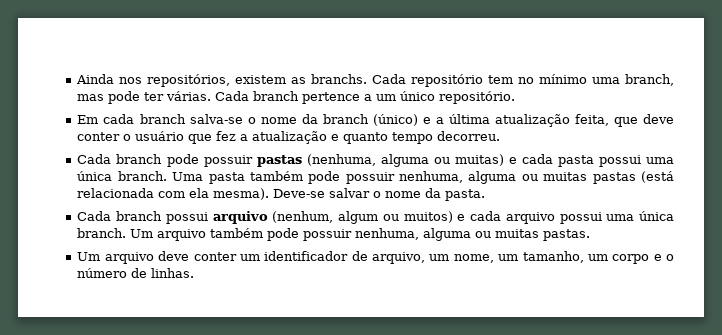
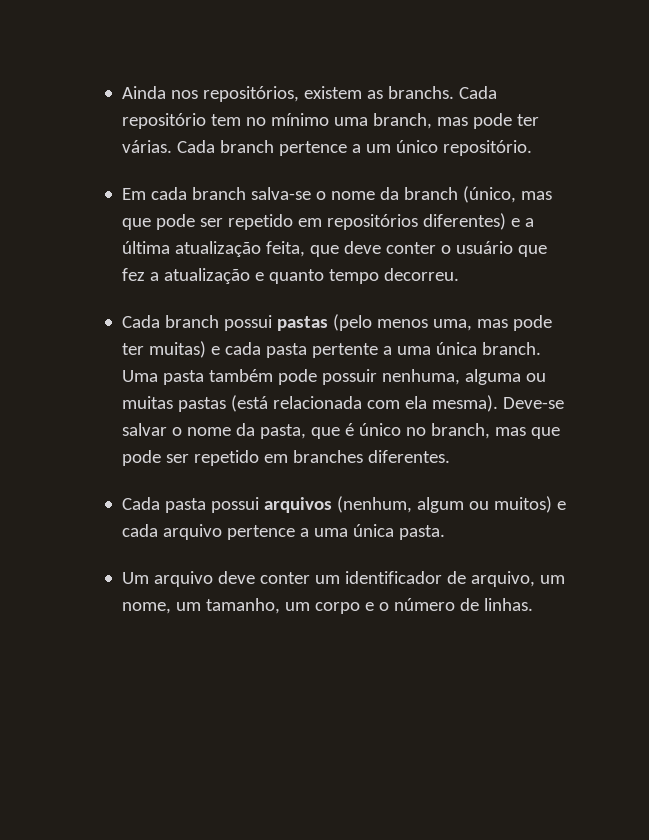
[372,114,418,126] (único) -> [462,186,552,203] [121,213,506,230] (único, mas que pode ser repetido em repositórios diferentes)
[166,154,450,167] pode possuir pastas (nenhuma, alguma ou -> [223,314,552,331] [121,343,144,355] possui pastas (pelo menos uma, mas pode ter
[598,155,641,167] possui -> [311,343,392,358] pertente a
[445,189,486,201] [77,211,268,224] pasta. // Cada branch possui arquivo -> [259,423,560,439] [121,450,450,466] [121,497,332,513] pasta, que é único no branch, mas que pode ser repetido em branches diferentes. // Cada pasta possui arquivos
[559,211,674,224] [77,228,591,241] possui uma única branch. Um arquivo também pode possuir nenhuma, alguma ou muitas pastas. -> [226,524,445,540] pertence a uma única pasta.

